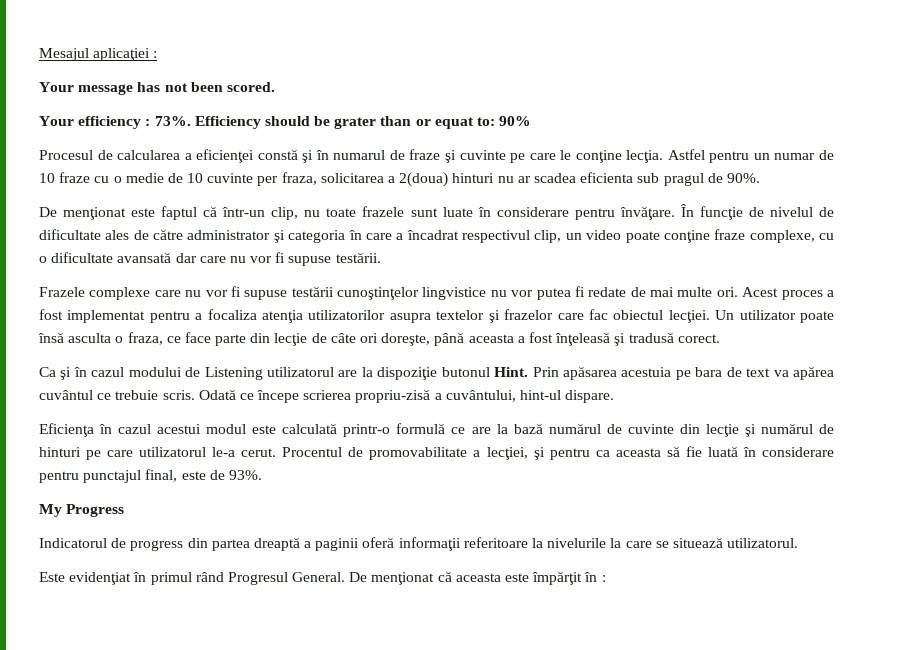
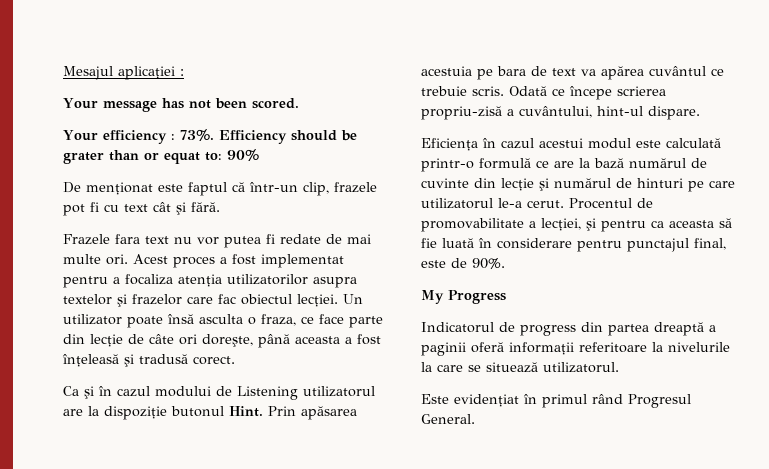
[39,149,834,163] [39,172,760,187] // Procesul de calcularea a eficienţei constă şi în numarul de fraze şi cuvinte pe care le conţine lecţia. Astfel pentru un numar de 10 fraze cu o medie de 10 cuvinte per fraza, solicitarea a 2(doua) hinturi nu ar scadea eficienta sub pragul de 90%. -> (259, 155) none
[304,204,834,220] [39,229,834,243] [39,252,381,266] [39,286,487,300] nu toate frazele sunt luate în considerare pentru învăţare. În funcţie de nivelul de dificultate ales de către administrator şi categoria în care a încadrat respectivul clip, un video poate conţine fraze complexe, cu o dificultate avansată dar care nu vor fi supuse testării. // Frazele complexe care nu vor fi supuse testării cunoştinţelor lingvistice -> [334,182,377,193] [63,202,220,216] [63,234,169,245] frazele pot fi cu text cât şi fără. // Frazele fara text
[228,470,262,480] 93%. -> [472,258,505,269] 90%.
[349,571,606,585] De menţionat că aceasta este împărţit în : -> (475, 419) none

